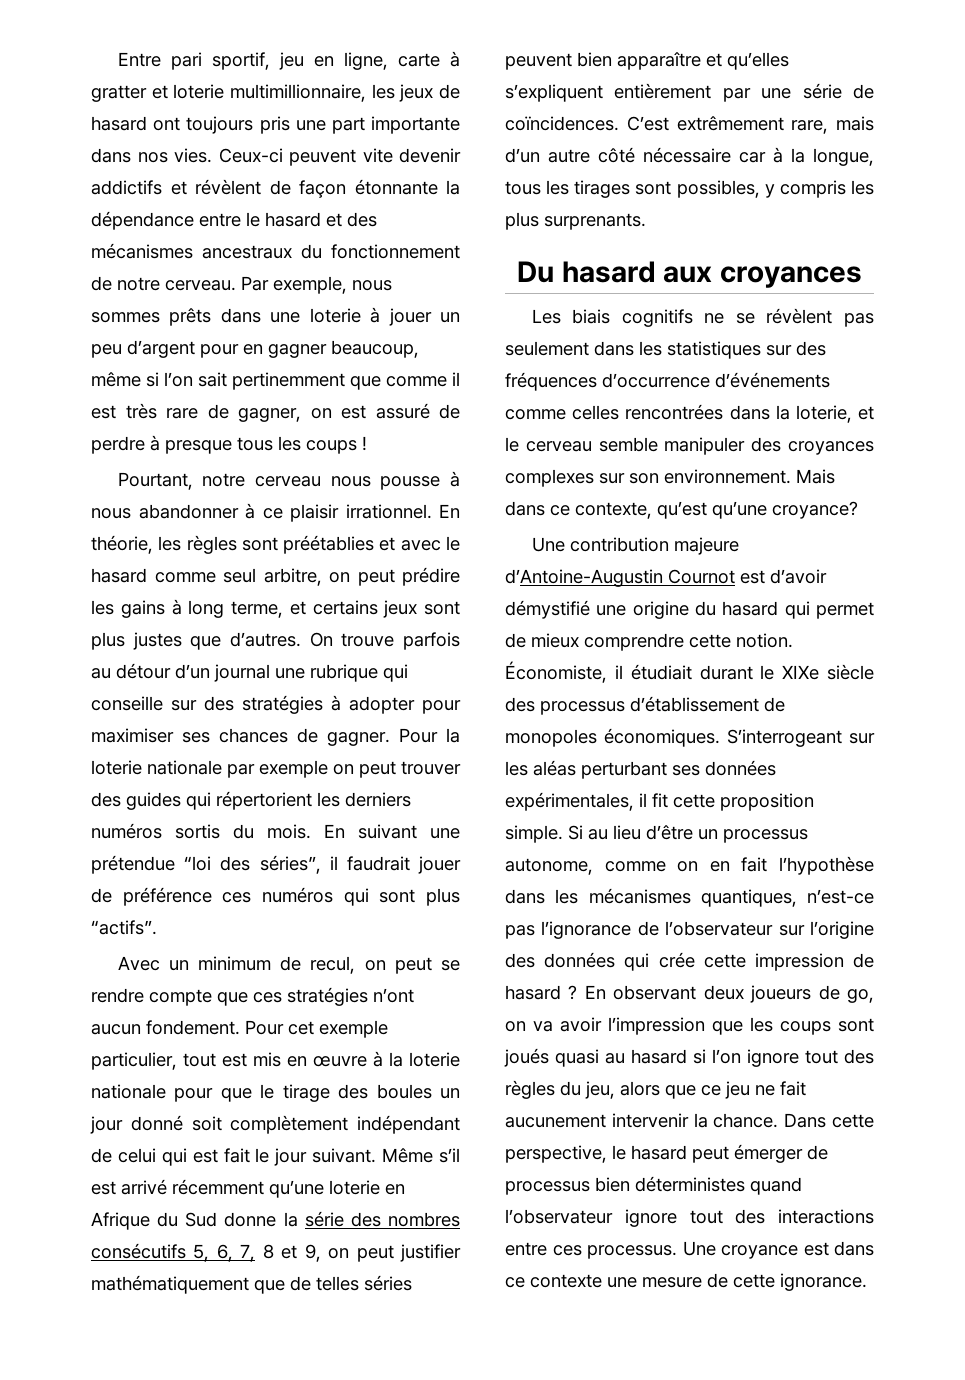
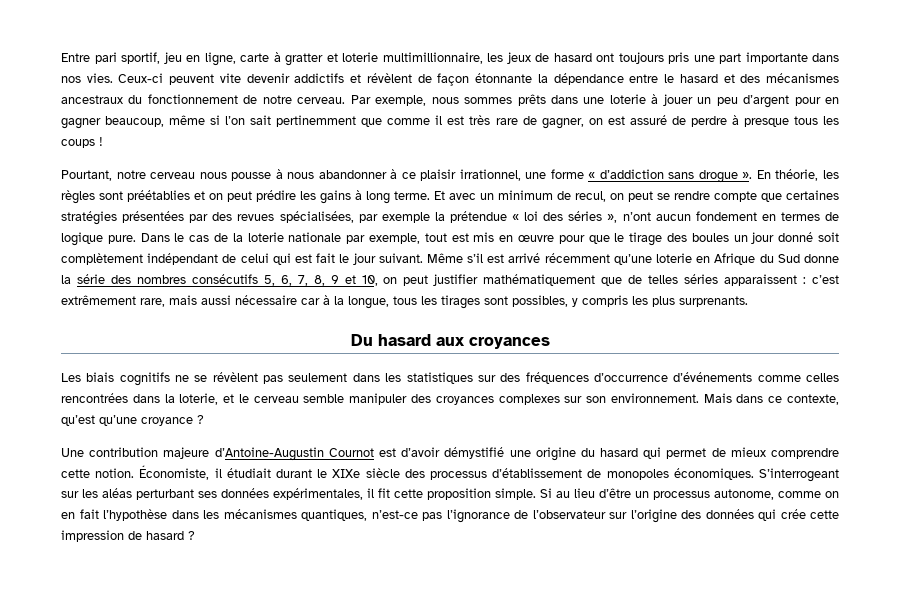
[345,504,432,519] irrationnel. -> [459,169,753,183] irrationnel, une forme « d’addiction sans drogue ».
[400,536,460,551] [91,568,322,586] avec le hasard comme seul arbitre, -> (205, 195) none
[231,600,460,618] [91,632,460,650] [91,663,408,682] [91,695,461,714] [91,728,460,746] [91,760,461,778] [91,791,411,810] [91,823,460,839] [91,855,461,874] [91,887,460,906] [91,920,157,935] [117,956,160,971] terme, et certains jeux sont plus justes que d’autres. On trouve parfois au détour d’un journal une rubrique qui conseille sur des stratégies à adopter pour maximiser ses chances de gagner. Pour la loterie nationale par exemple on peut trouver des guides qui répertorient les derniers numéros sortis du mois. En suivant une prétendue “loi des séries”, il faudrait jouer de préférence ces numéros qui sont plus “actifs”. // Avec -> [394,191,476,200] terme. Et avec
[253,987,414,1006] [91,1020,388,1038] [91,1052,177,1070] ces stratégies n’ont aucun fondement. Pour cet exemple particulier, -> [786,190,839,200] [61,211,840,225] [61,232,421,246] certaines stratégies présentées par des revues spécialisées, par exemple la prétendue « loi des séries », n’ont aucun fondement en termes de logique pure. Dans le cas de la loterie nationale par exemple,
[373,1051,460,1067] [91,1084,166,1099] à la loterie nationale -> (555, 238) none
[262,1244,321,1262] 8 et 9, -> [313,275,378,286] 8, 9 et 10,
[505,52,789,70] [505,83,874,102] [505,116,874,134] [505,147,635,163] peuvent bien apparaître et qu’elles s’expliquent entièrement par une série de coïncidences. C’est extrêmement rare, mais d’un autre côté -> [724,274,840,286] [61,295,231,307] apparaissent : c’est extrêmement rare, mais aussi
[772,501,858,519] croyance? -> [141,415,204,426] croyance ?
[584,985,874,1003] [505,1017,874,1035] [504,1048,874,1067] [505,1080,806,1099] [505,1113,874,1128] [505,1144,828,1163] [505,1176,802,1195] [505,1209,874,1227] [505,1241,874,1259] [505,1273,867,1291] En observant deux joueurs de go, on va avoir l’impression que les coups sont joués quasi au hasard si l’on ignore tout des règles du jeu, alors que ce jeu ne fait aucunement intervenir la chance. Dans cette perspective, le hasard peut émerger de processus bien déterministes quand l’observateur ignore tout des interactions entre ces processus. Une croyance est dans ce contexte une mesure de cette ignorance. -> (195, 535) none

